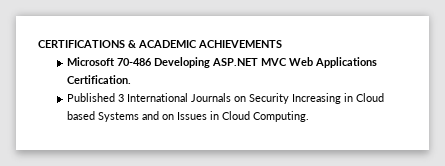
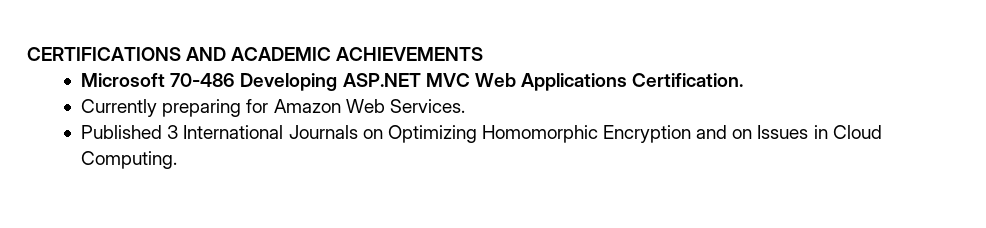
[128,40,136,48] & -> [186,47,227,61] AND
(132, 79) none -> [81,99,465,117] // Currently preparing for Amazon Web Services.
[249,93,385,104] [67,111,140,122] Security Increasing in Cloud based Systems -> [387,125,692,143] Optimizing Homomorphic Encryption

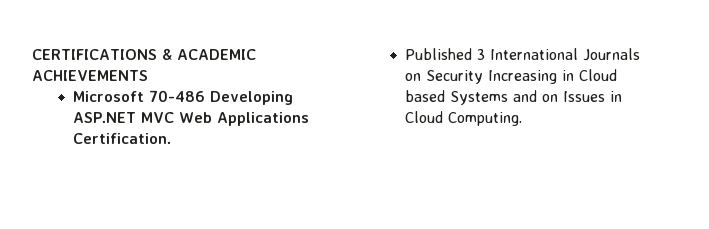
[186,47,227,61] AND -> [162,48,172,60] &
[81,99,465,117] // Currently preparing for Amazon Web Services. -> (171, 138) none
[387,125,692,143] Optimizing Homomorphic Encryption -> [425,69,617,84] [404,90,508,105] Security Increasing in Cloud based Systems

